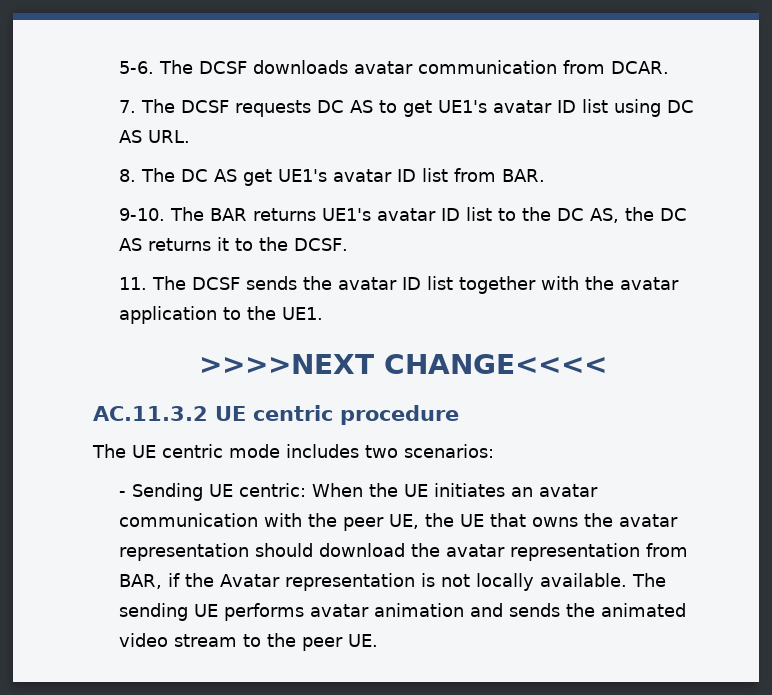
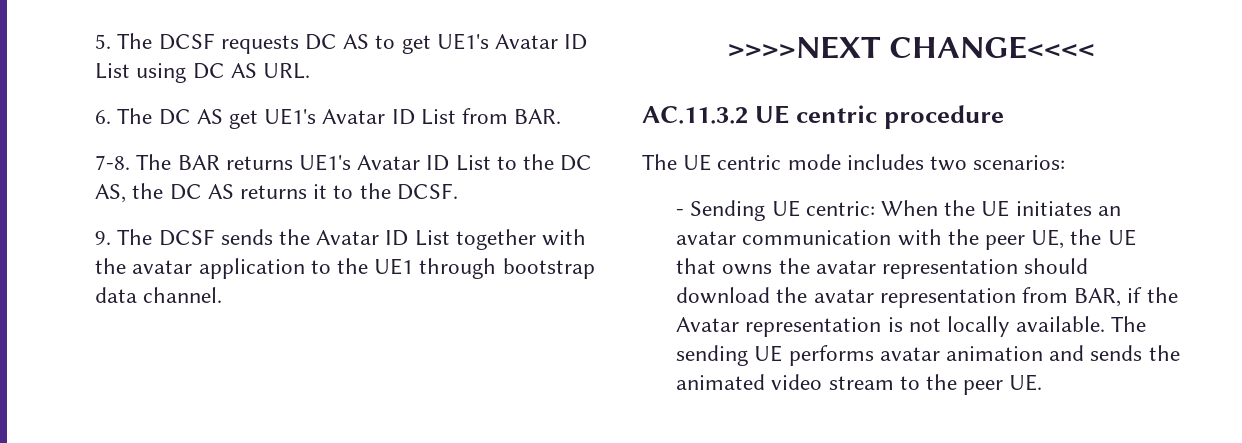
[118,60,669,74] [118,100,136,113] 5-6. The DCSF downloads avatar communication from DCAR. // 7. -> [95,34,112,49] 5.
[492,99,608,113] avatar ID list -> [495,34,588,50] [95,63,131,79] Avatar ID List
[118,169,136,182] 8. -> [95,110,112,124] 6.
[332,168,448,182] avatar ID list -> [322,109,456,125] Avatar ID List
[118,208,165,221] 9-10. -> [95,155,131,170] 7-8.
[376,207,492,221] avatar ID list -> [357,155,491,171] Avatar ID List
[118,277,147,290] 11. -> [95,231,112,245] 9.
[337,276,453,290] avatar ID list -> [316,230,450,246] Avatar ID List
[281,307,323,320] UE1. -> [374,258,595,279] [95,287,223,303] UE1 through bootstrap data channel.

